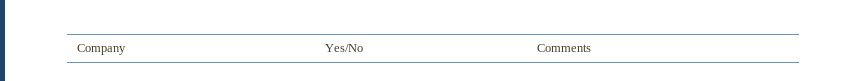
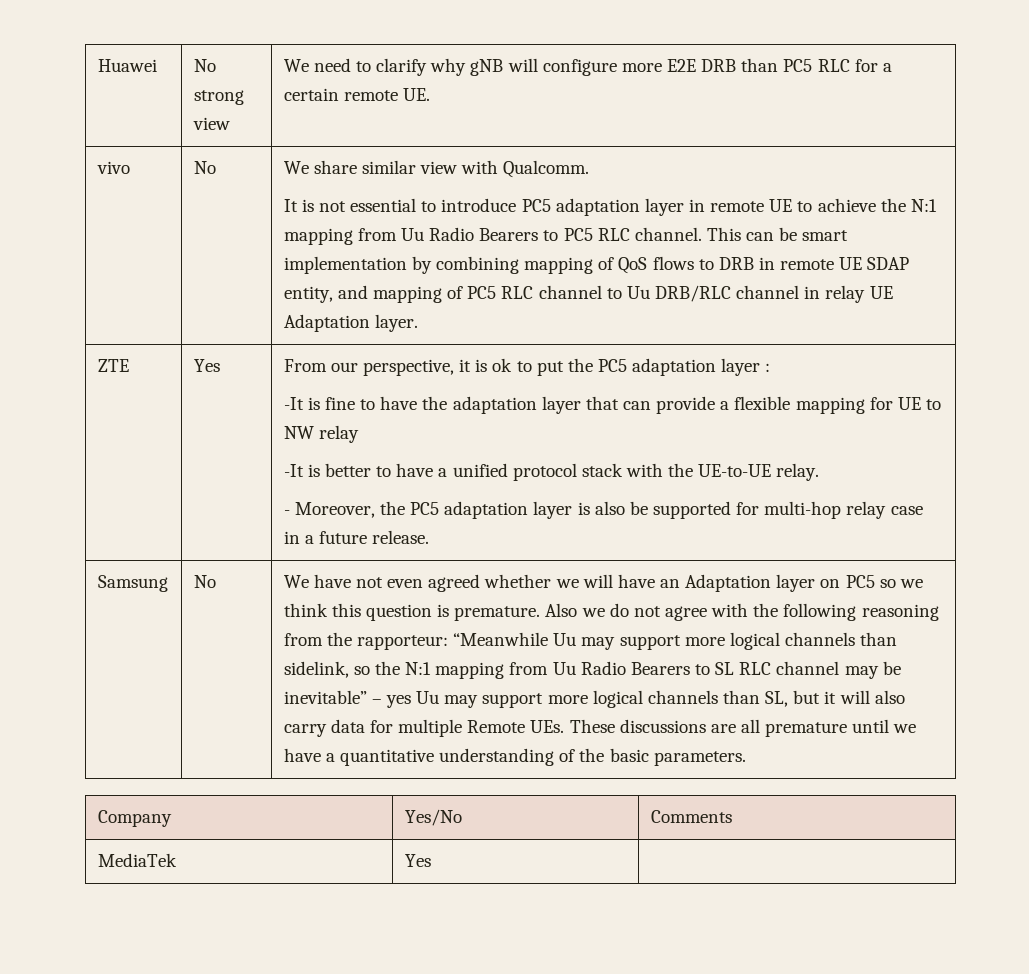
(76, 49) none -> [97,59,157,72] [193,59,216,72] [193,90,244,105] [192,117,230,130] [283,58,892,76] [283,88,431,101] [96,161,130,174] [193,161,216,174] [283,160,590,178] [283,198,937,216] [283,227,849,245] [283,256,910,274] [283,285,893,303] [283,314,418,332] [97,359,129,372] [193,359,220,372] [283,358,771,376] [283,396,941,414] [283,425,359,443] [283,463,820,481] [283,501,923,519] [283,530,430,544] [97,575,168,592] [193,575,216,588] [283,574,923,592] [283,603,939,621] [283,632,898,650] [283,661,901,679] [283,690,905,708] [283,719,917,737] [283,748,746,766] Huawei | No strong view | We need to clarify why gNB will configure more E2E DRB than PC5 RLC for a certain remote UE. // vivo | No | We share similar view with Qualcomm. // It is not essential to introduce PC5 adaptation layer in remote UE to achieve the N:1 mapping from Uu Radio Bearers to PC5 RLC channel. This can be smart implementation by combining mapping of QoS flows to DRB in remote UE SDAP entity, and mapping of PC5 RLC channel to Uu DRB/RLC channel in relay UE Adaptation layer. // ZTE | Yes | From our perspective, it is ok to put the PC5 adaptation layer : // -It is fine to have the adaptation layer that can provide a flexible mapping for UE to NW relay // -It is better to have a unified protocol stack with the UE-to-UE relay. // - Moreover, the PC5 adaptation layer is also be supported for multi-hop relay case in a future release. // Samsung | No | We have not even agreed whether we will have an Adaptation layer on PC5 so we think this question is premature. Also we do not agree with the following reasoning from the rapporteur: “Meanwhile Uu may support more logical channels than sidelink, so the N:1 mapping from Uu Radio Bearers to SL RLC channel may be inevitable” – yes Uu may support more logical channels than SL, but it will also carry data for multiple Remote UEs. These discussions are all premature until we have a quantitative understanding of the basic parameters. //
(591, 48) none -> [97,853,177,867] [404,854,431,867] // MediaTek | Yes |

